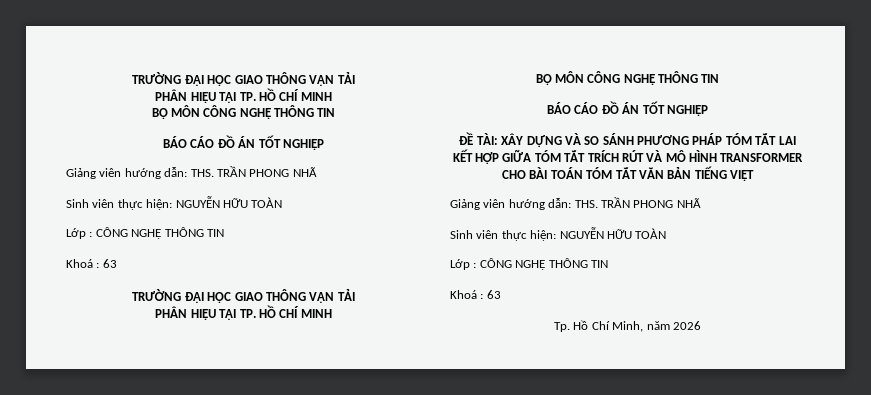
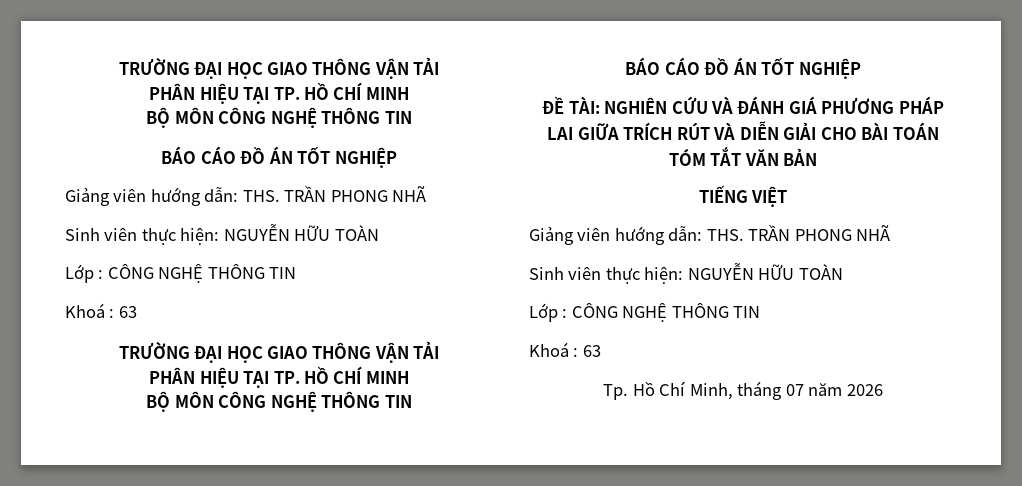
[501,133,796,147] [452,149,804,164] XÂY DỰNG VÀ SO SÁNH PHƯƠNG PHÁP TÓM TẮT LAI KẾT HỢP GIỮA TÓM TẮT TRÍCH RÚT VÀ MÔ HÌNH TRANSFORMER -> [604,96,944,114] [547,121,817,140] NGHIÊN CỨU VÀ ĐÁNH GIÁ PHƯƠNG PHÁP LAI GIỮA TRÍCH RÚT VÀ DIỄN GIẢI
(692, 172) none -> (818, 157) //
(644, 326) none -> [737,381,804,400] tháng 07

